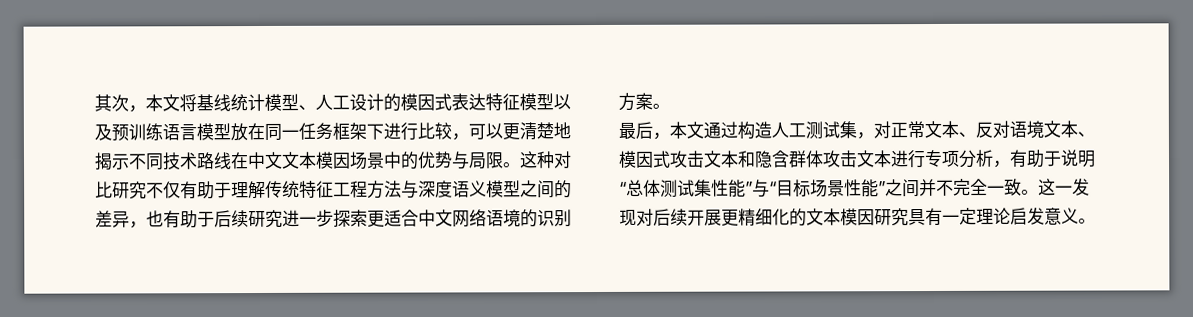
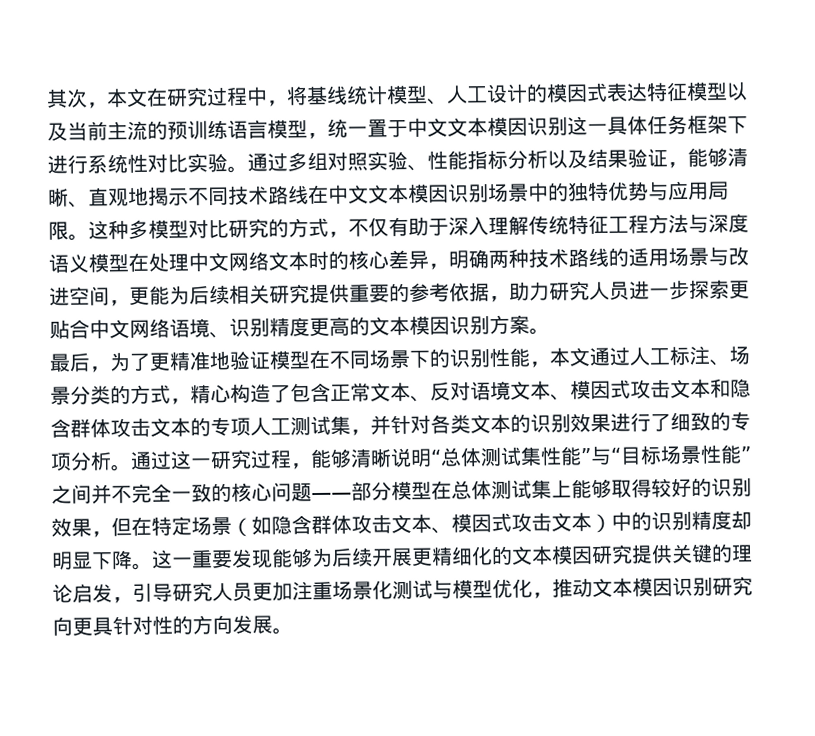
(180, 103) none -> [146,86,288,107] 在研究过程中，
(112, 132) none -> [67,120,168,141] 当前主流的
[230,122,554,142] 放在同一任务框架下进行比较，可以更清楚 -> [307,114,748,140] [47,147,748,174] [48,187,129,208] ，统一置于中文文本模因识别这一具体任务框架下进行系统性对比实验。通过多组对照实验、性能指标分析以及结果验证，能够清晰、直观
(351, 160) none -> [448,183,489,203] 识别
[417,151,470,170] 优势与 -> [567,180,709,202] 独特优势与应用
(555, 160) none -> [128,219,189,240] 多模型
(147, 190) none -> [268,217,349,238] 的方式，
(232, 190) none -> [448,216,489,236] 深入
[520,180,572,199] [95,209,283,229] 之间的差异，也有助于后续研究 -> [128,246,749,273] [49,281,630,307] 在处理中文网络文本时的核心差异，明确两种技术路线的适用场景与改进空间，更能为后续相关研究提供重要的参考依据，助力研究人员
[384,209,402,227] 适 -> [49,319,70,339] 贴
[520,209,572,228] [618,92,670,111] [618,121,891,140] 的识别方案。 // 最后，本文通过构造人工测试集，对 -> [209,314,550,339] [49,345,750,373] [50,382,331,405] 、识别精度更高的文本模因识别方案。 // 最后，为了更精准地验证模型在不同场景下的识别性能，本文通过人工标注、场景分类的方式，精心构造了包含
[890,149,1062,169] 进行专项分析，有助于 -> [190,411,751,437] [50,448,392,472] 的专项人工测试集，并针对各类文本的识别效果进行了细致的专项分析。通过这一研究过程，能够清晰
[1021,178,1090,196] [619,208,654,226] 。这一发现对 -> [211,477,752,503] [51,510,752,538] [51,547,333,570] 的核心问题——部分模型在总体测试集上能够取得较好的识别效果，但在特定场景（如隐含群体攻击文本、模因式攻击文本）中的识别精度却明显下降。这一重要发现能够为
[908,207,1079,227] 具有一定理论启发意义 -> [631,543,753,564] [52,576,753,604] [52,614,273,636] 提供关键的理论启发，引导研究人员更加注重场景化测试与模型优化，推动文本模因识别研究向更具针对性的方向发展

